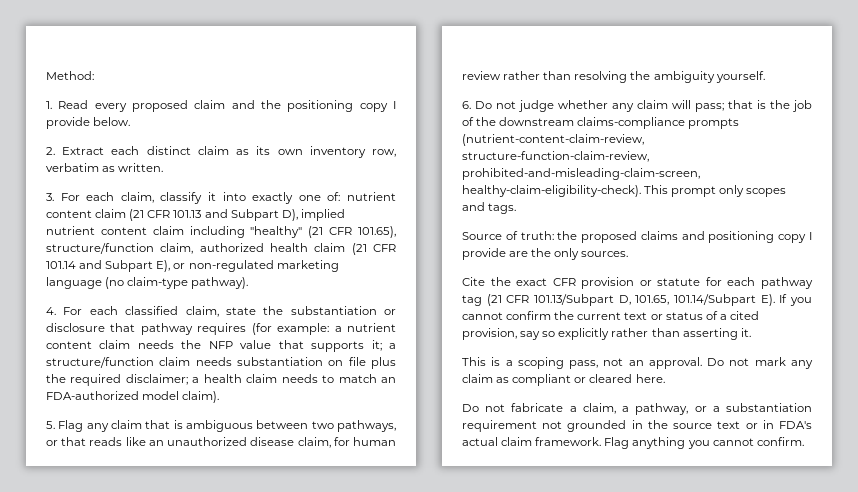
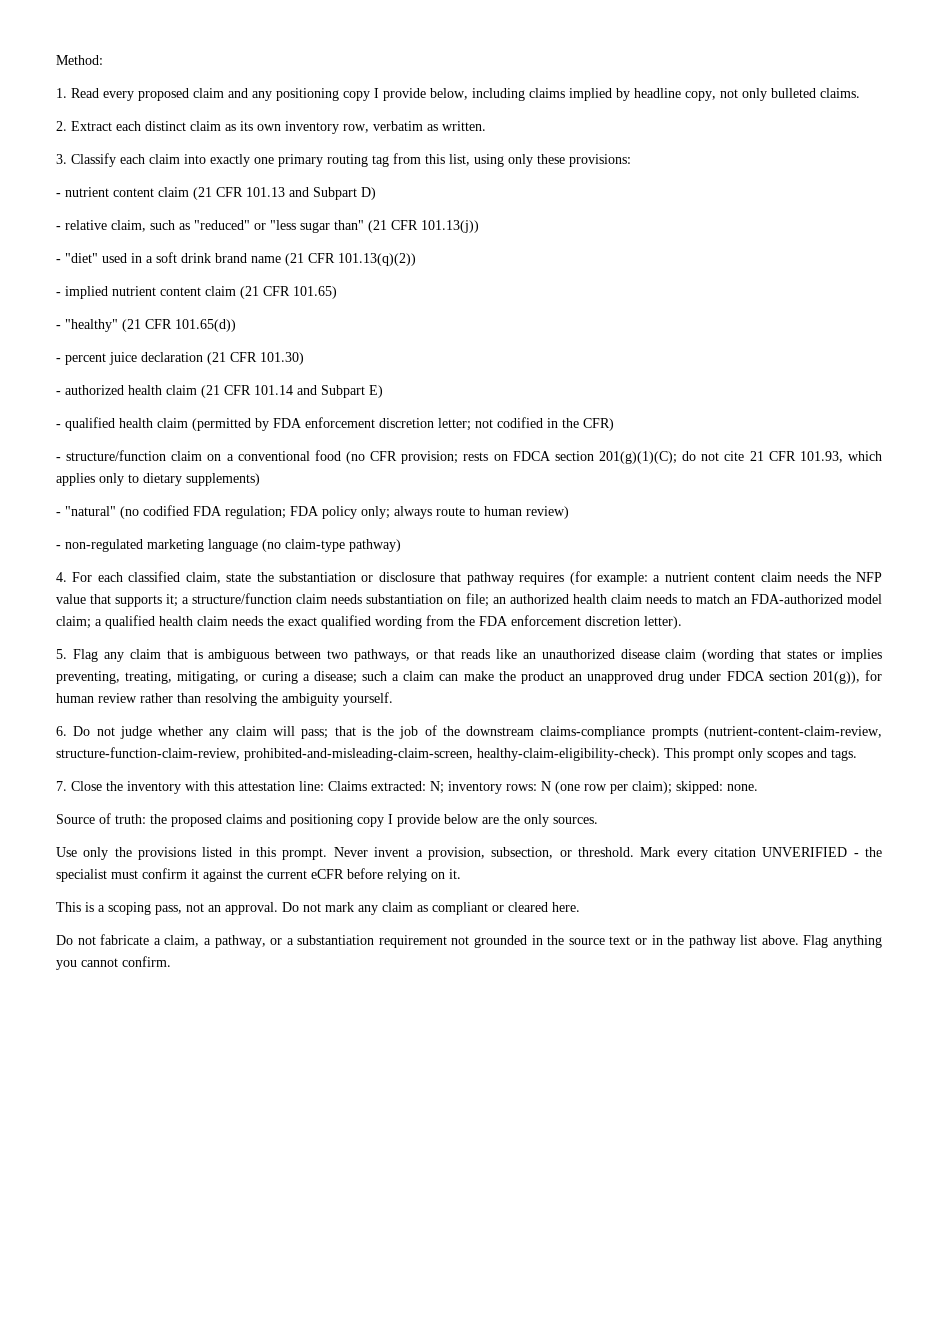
[260,100,396,112] [46,117,131,129] the positioning copy I provide below. -> [252,88,860,101] any positioning copy I provide below, including claims implied by headline copy, not only bulleted claims.
[60,192,341,204] For each claim, classify it into exactly one of: -> [71,153,631,167] [56,193,61,197] Classify each claim into exactly one primary routing tag from this list, using only these provisions: // -
[281,209,345,221] [46,226,396,238] [46,243,194,254] D), implied nutrient content claim including "healthy" (21 CFR 101.65), structure/function claim, -> [361,187,376,200] [56,220,479,233] [56,252,416,266] [56,286,337,299] [56,319,236,332] [56,352,304,365] [56,391,61,395] D) // - relative claim, such as "reduced" or "less sugar than" (21 CFR 101.13(j)) // - "diet" used in a soft drink brand name (21 CFR 101.13(q)(2)) // - implied nutrient content claim (21 CFR 101.65) // - "healthy" (21 CFR 101.65(d)) // - percent juice declaration (21 CFR 101.30) // -
[156,260,186,272] E), or -> [369,385,383,398] [56,417,614,431] [56,450,882,464] [56,473,260,486] [56,505,569,519] [56,545,61,549] E) // - qualified health claim (permitted by FDA enforcement discretion letter; not codified in the CFR) // - structure/function claim on a conventional food (no CFR provision; rests on FDCA section 201(g)(1)(C); do not cite 21 CFR 101.93, which applies only to dietary supplements) // - "natural" (no codified FDA regulation; FDA policy only; always route to human review) // -
[191,277,249,289] pathway). -> [349,539,401,552] pathway)
[348,357,396,369] [46,374,200,386] file plus the required disclaimer; a -> [465,593,569,607] file; an authorized
[182,391,220,403] claim). -> [56,615,682,629] claim; a qualified health claim needs the exact qualified wording from the FDA enforcement discretion letter).
[297,437,331,448] claim, -> [665,649,882,662] [56,671,860,684] claim (wording that states or implies preventing, treating, mitigating, or curing a disease; such a claim can make the product an unapproved drug under FDCA section 201(g)),
(517, 208) none -> [56,781,758,794] // 7. Close the inventory with this attestation line: Claims extracted: N; inventory rows: N (one row per claim); skipped: none.
(506, 254) none -> [444,814,479,824] below
[462,277,813,289] [462,294,812,306] [462,311,759,320] [462,328,738,340] Cite the exact CFR provision or statute for each pathway tag (21 CFR 101.13/Subpart D, 101.65, 101.14/Subpart E). If you cannot confirm the current text or status of a cited provision, say so explicitly rather than asserting -> [56,847,883,860] [56,868,445,882] Use only the provisions listed in this prompt. Never invent a provision, subsection, or threshold. Mark every citation UNVERIFIED - the specialist must confirm it against the current eCFR before relying on
[779,421,812,429] [462,437,602,446] FDA's actual claim framework. -> [667,935,799,948] the pathway list above.

